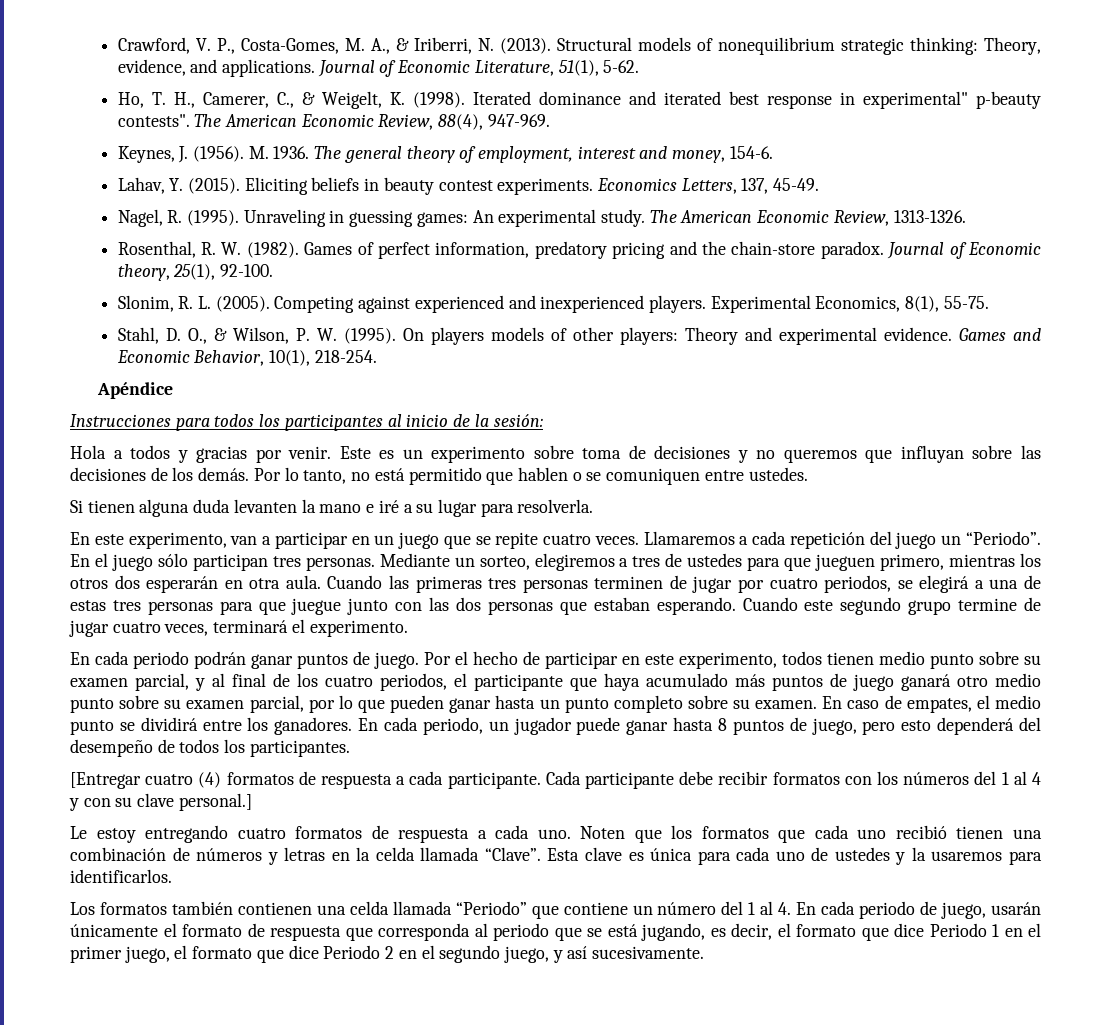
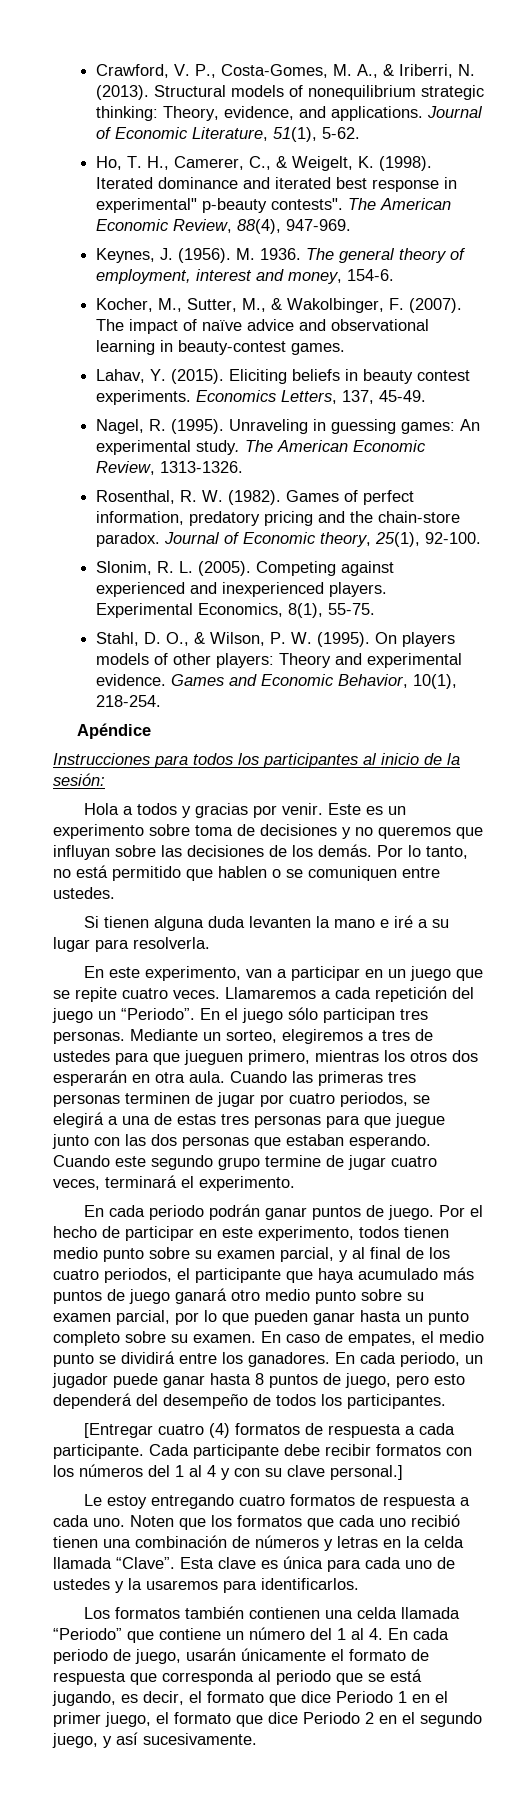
(773, 152) none -> [95,298,462,313] [95,319,429,334] [95,340,345,355] // Kocher, M., Sutter, M., & Wakolbinger, F. (2007). The impact of naïve advice and observational learning in beauty-contest games.

